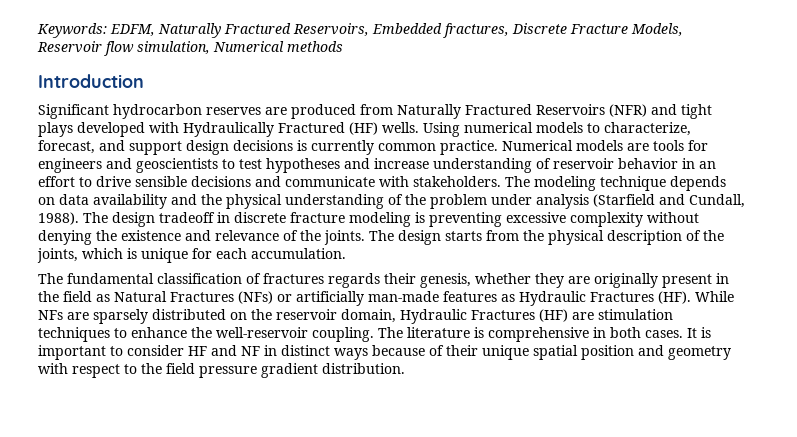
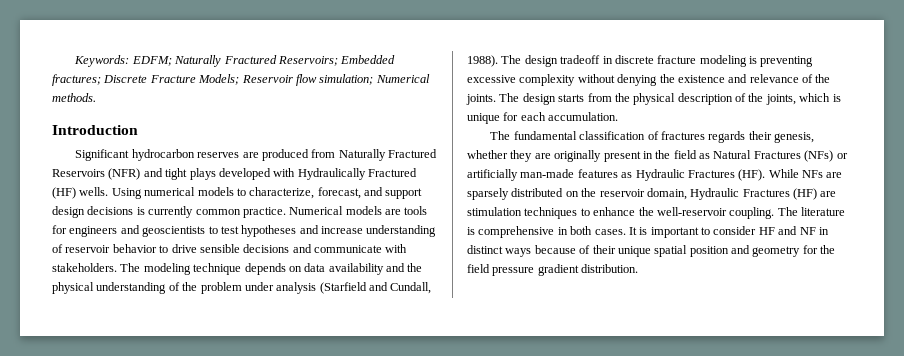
[110,23,509,38] EDFM, Naturally Fractured Reservoirs, Embedded fractures, -> [131,55,396,67] [52,74,101,86] EDFM; Naturally Fractured Reservoirs; Embedded fractures;
[631,23,683,37] Models, -> [198,74,240,85] Models;
[137,41,343,55] simulation, Numerical methods -> [319,74,430,85] [52,93,96,102] simulation; Numerical methods.
[682,158,716,169] [38,176,75,187] in an effort -> (157, 248) none
[38,363,137,378] with respect to -> [802,245,818,254] for

